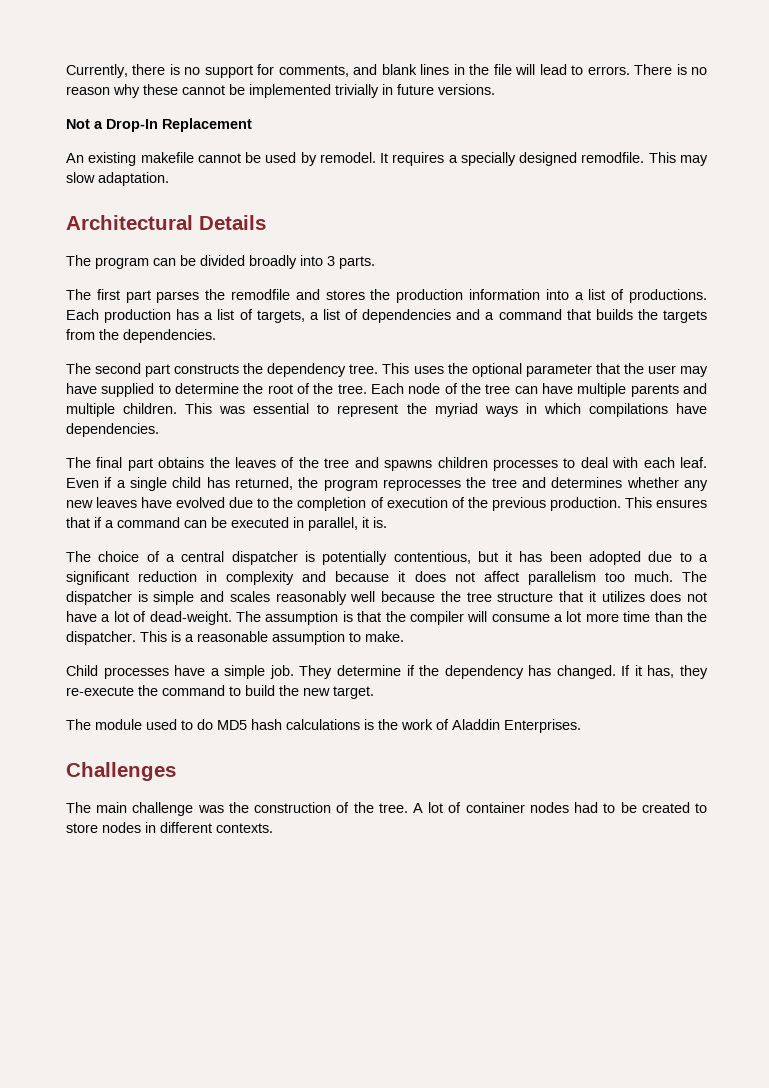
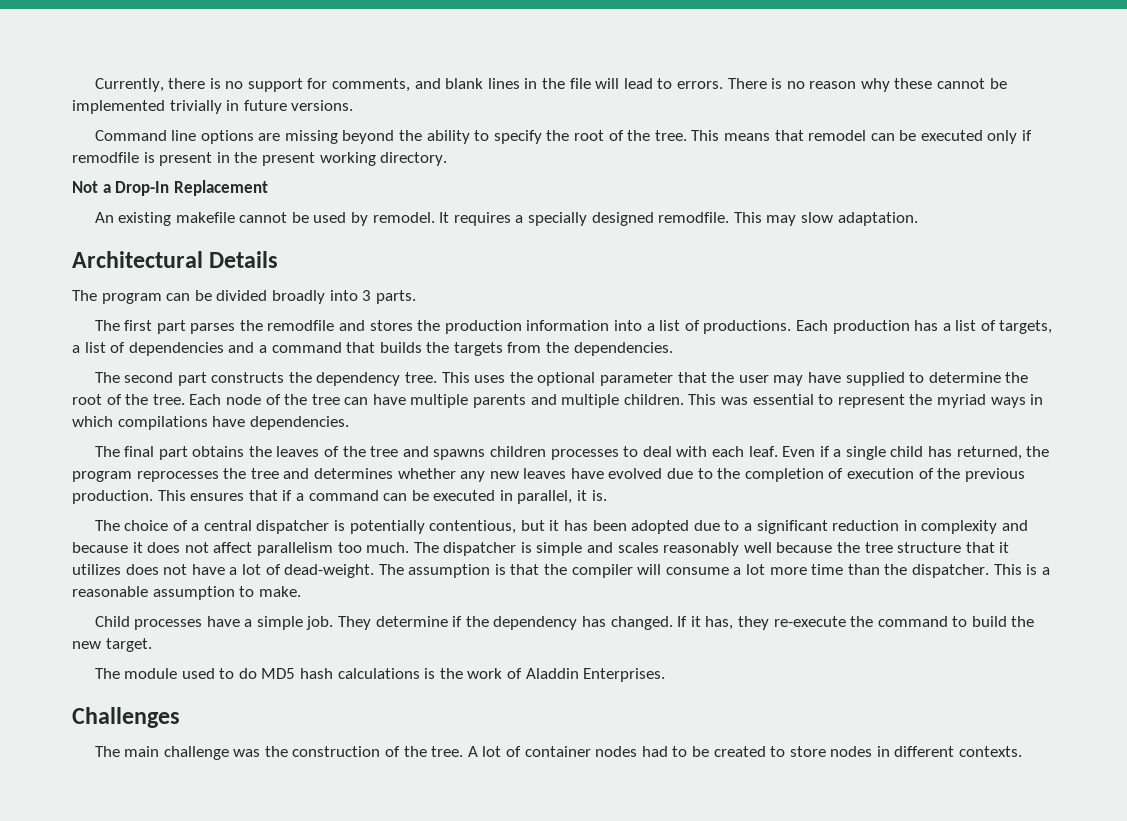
(495, 89) none -> [94,130,1033,144] [72,152,448,166] // Command line options are missing beyond the ability to specify the root of the tree. This means that remodel can be executed only if remodfile is present in the present working directory.

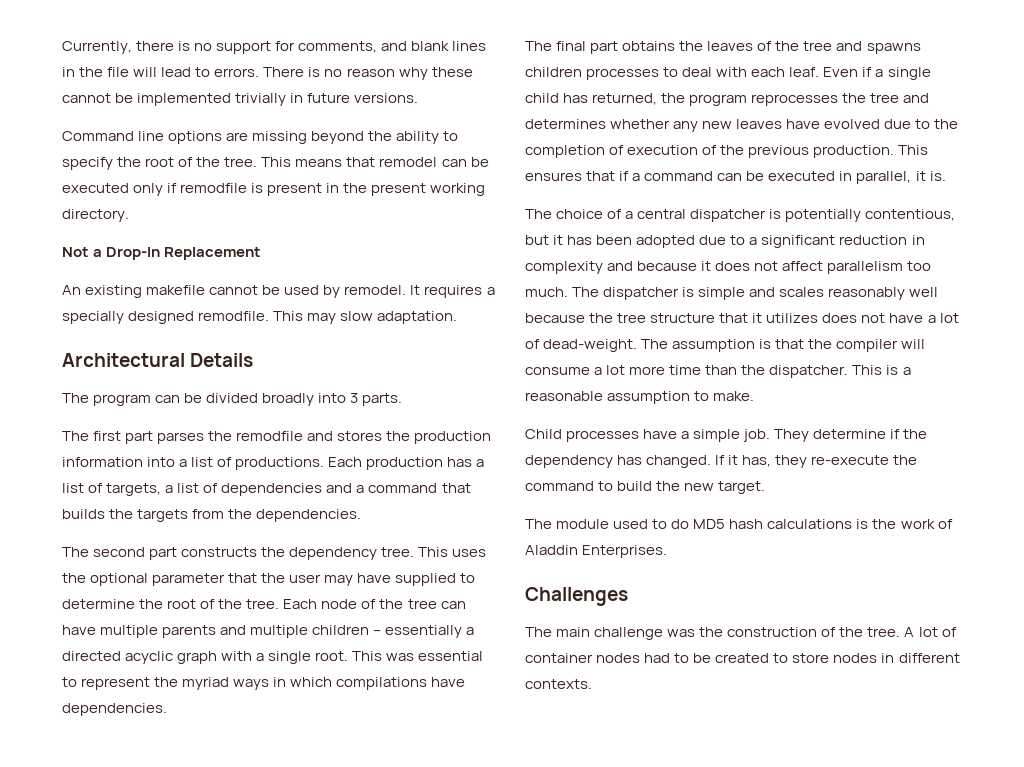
[623,394,684,405] children. -> [312,625,475,638] [62,651,349,664] children – essentially a directed acyclic graph with a single root.

